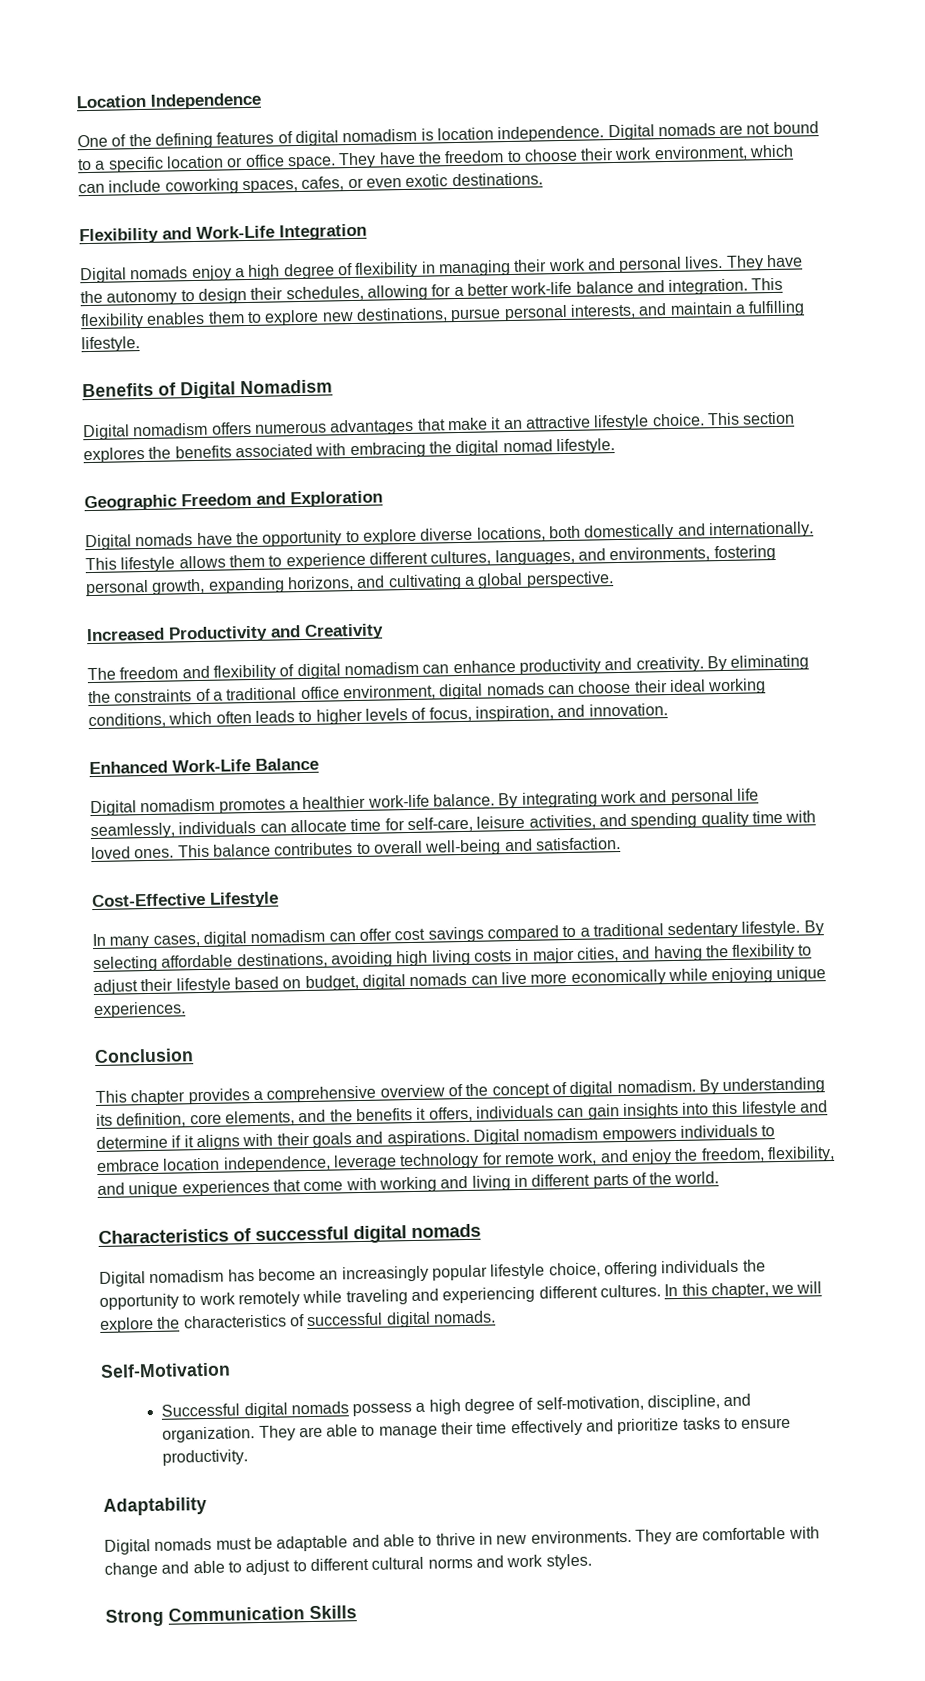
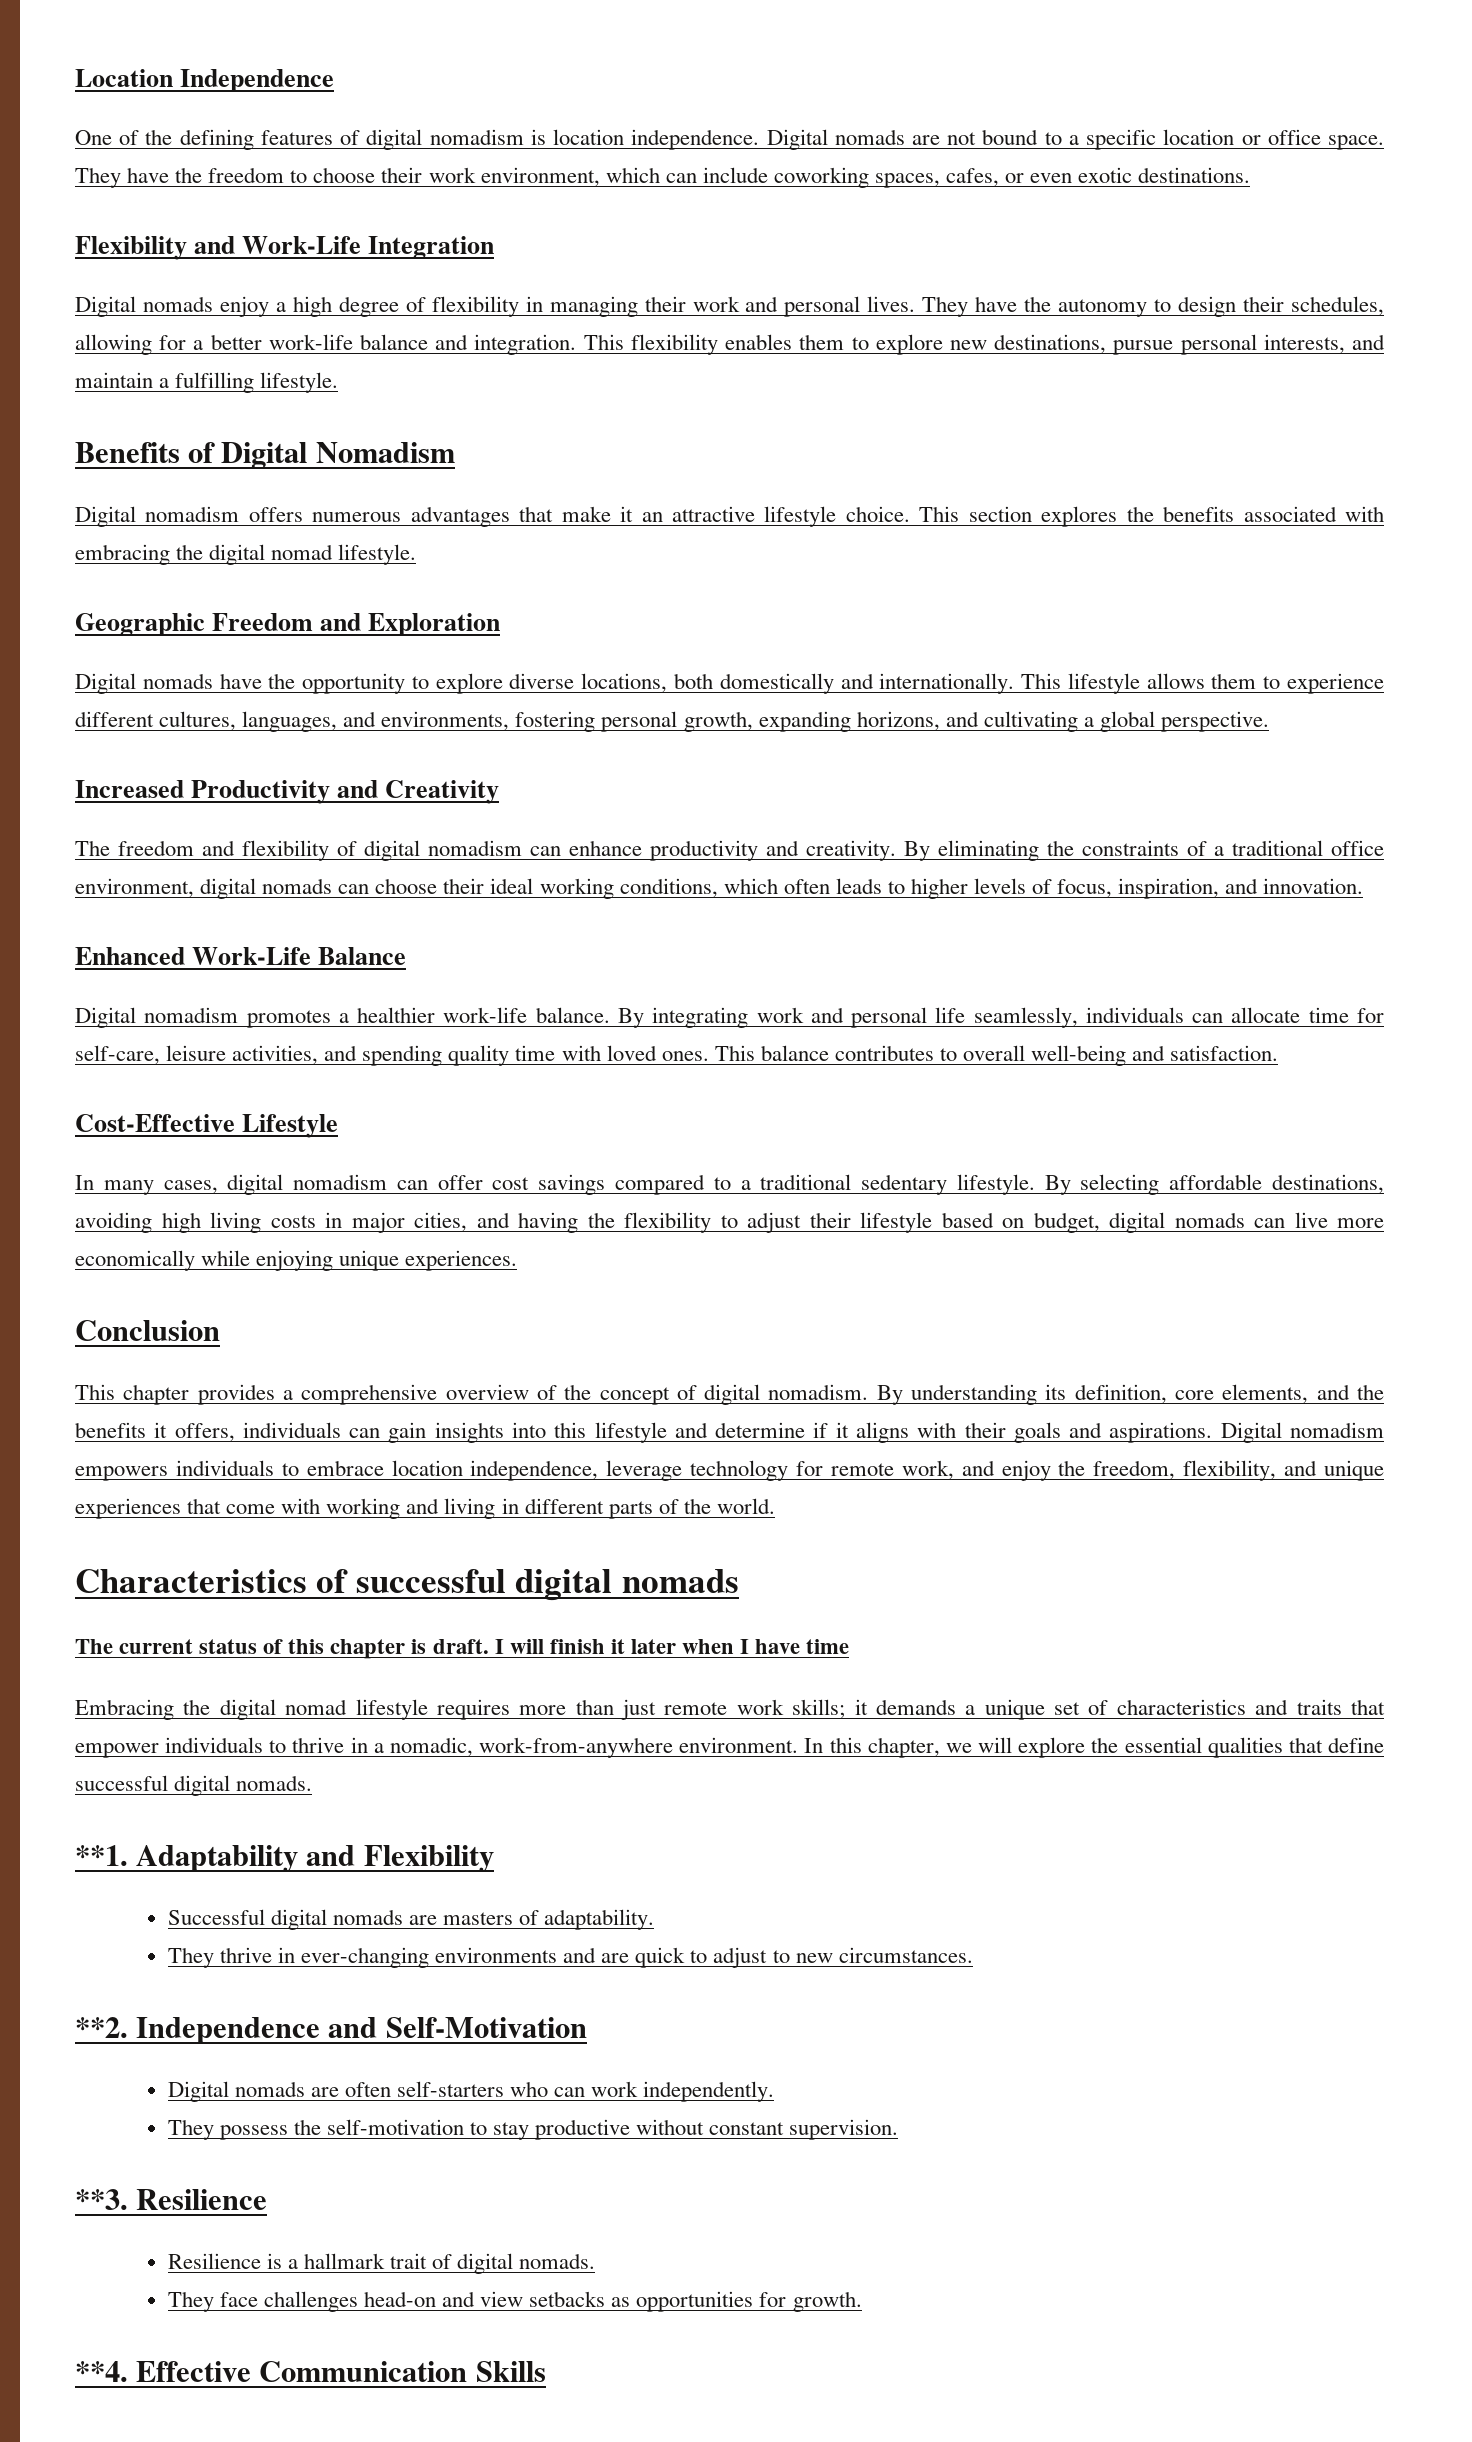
[99,1259,766,1287] [99,1284,661,1310] Digital nomadism has become an increasingly popular lifestyle choice, offering individuals the opportunity to work remotely while traveling and experiencing different cultures. -> [75,1639,850,1659] [75,1699,1385,1720] [75,1737,799,1758] The current status of this chapter is draft. I will finish it later when I have time // Embracing the digital nomad lifestyle requires more than just remote work skills; it demands a unique set of characteristics and traits that empower individuals to thrive in a nomadic, work-from-anywhere environment.
[183,1314,305,1329] characteristics of -> [1124,1737,1384,1758] essential qualities that define
[100,1362,231,1378] Self-Motivation -> [75,1845,494,1872] **1. Adaptability and Flexibility
[352,1393,752,1417] [162,1417,792,1443] [162,1449,249,1466] [103,1496,207,1516] [104,1526,820,1555] [104,1553,592,1578] [105,1608,164,1627] possess a high degree of self-motivation, discipline, and organization. They are able to manage their time effectively and prioritize tasks to ensure productivity. // Adaptability // Digital nomads must be adaptable and able to thrive in new environments. They are comfortable with change and able to adjust to different cultural norms and work styles. // Strong -> [409,1909,655,1930] [167,1947,973,1968] [75,2017,587,2044] [167,2081,775,2102] [167,2119,899,2140] [75,2189,268,2210] [167,2253,596,2274] [167,2291,862,2312] [75,2361,252,2382] are masters of adaptability. // They thrive in ever-changing environments and are quick to adjust to new circumstances. // **2. Independence and Self-Motivation // Digital nomads are often self-starters who can work independently. // They possess the self-motivation to stay productive without constant supervision. // **3. Resilience // Resilience is a hallmark trait of digital nomads. // They face challenges head-on and view setbacks as opportunities for growth. // **4. Effective

